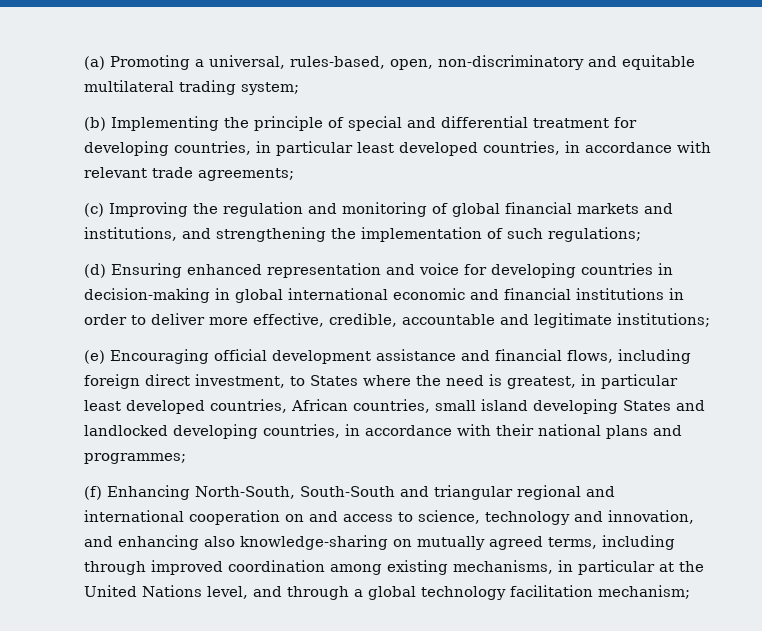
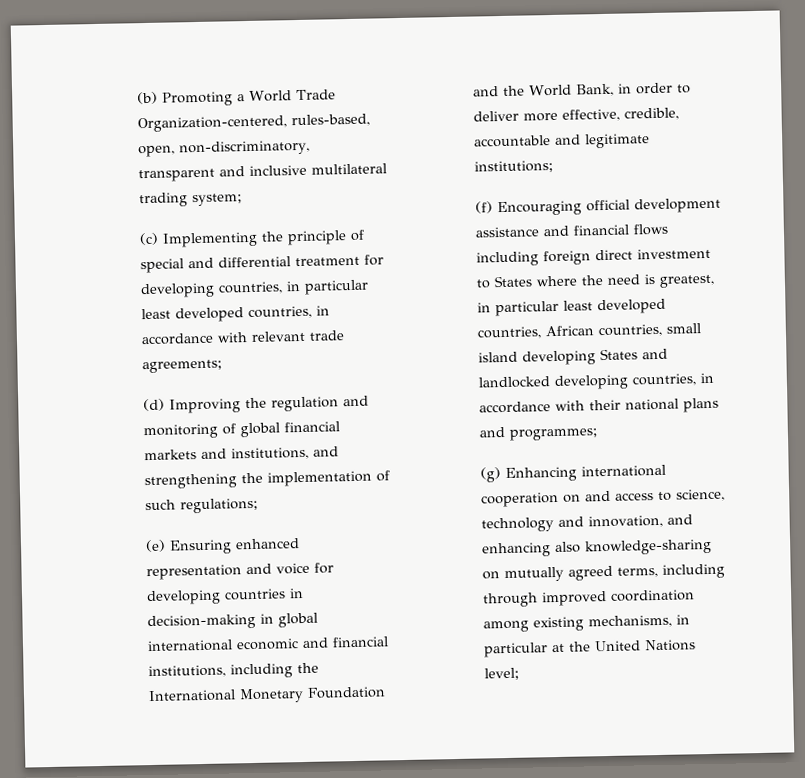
[84,56,106,70] (a) -> [136,91,158,105] (b)
[209,55,696,70] universal, rules-based, open, non-discriminatory and equitable -> [248,89,336,102] [136,113,370,133] [137,139,310,158] [137,164,307,183] World Trade Organization-centered, rules-based, open, non-discriminatory, transparent and inclusive
[84,117,107,131] (b) -> [138,232,159,246] (c)
[84,203,105,217] (c) -> [142,398,165,412] (d)
[84,264,107,278] (d) -> [144,539,166,553] (e)
[576,288,665,300] institutions -> [147,662,319,679] [147,686,386,704] [472,83,614,97] institutions, including the International Monetary Foundation and the World Bank,
[84,350,106,364] (e) -> [474,201,493,214] (f)
[567,350,614,363] flows, -> [632,223,669,236] flows
[195,374,286,388] investment, -> [636,247,711,260] investment
[84,485,616,500] (f) Enhancing North-South, South-South and triangular regional and -> [479,466,577,483] (g) Enhancing
[207,585,691,600] level, and through a global technology facilitation mechanism; -> [483,667,519,681] level;

